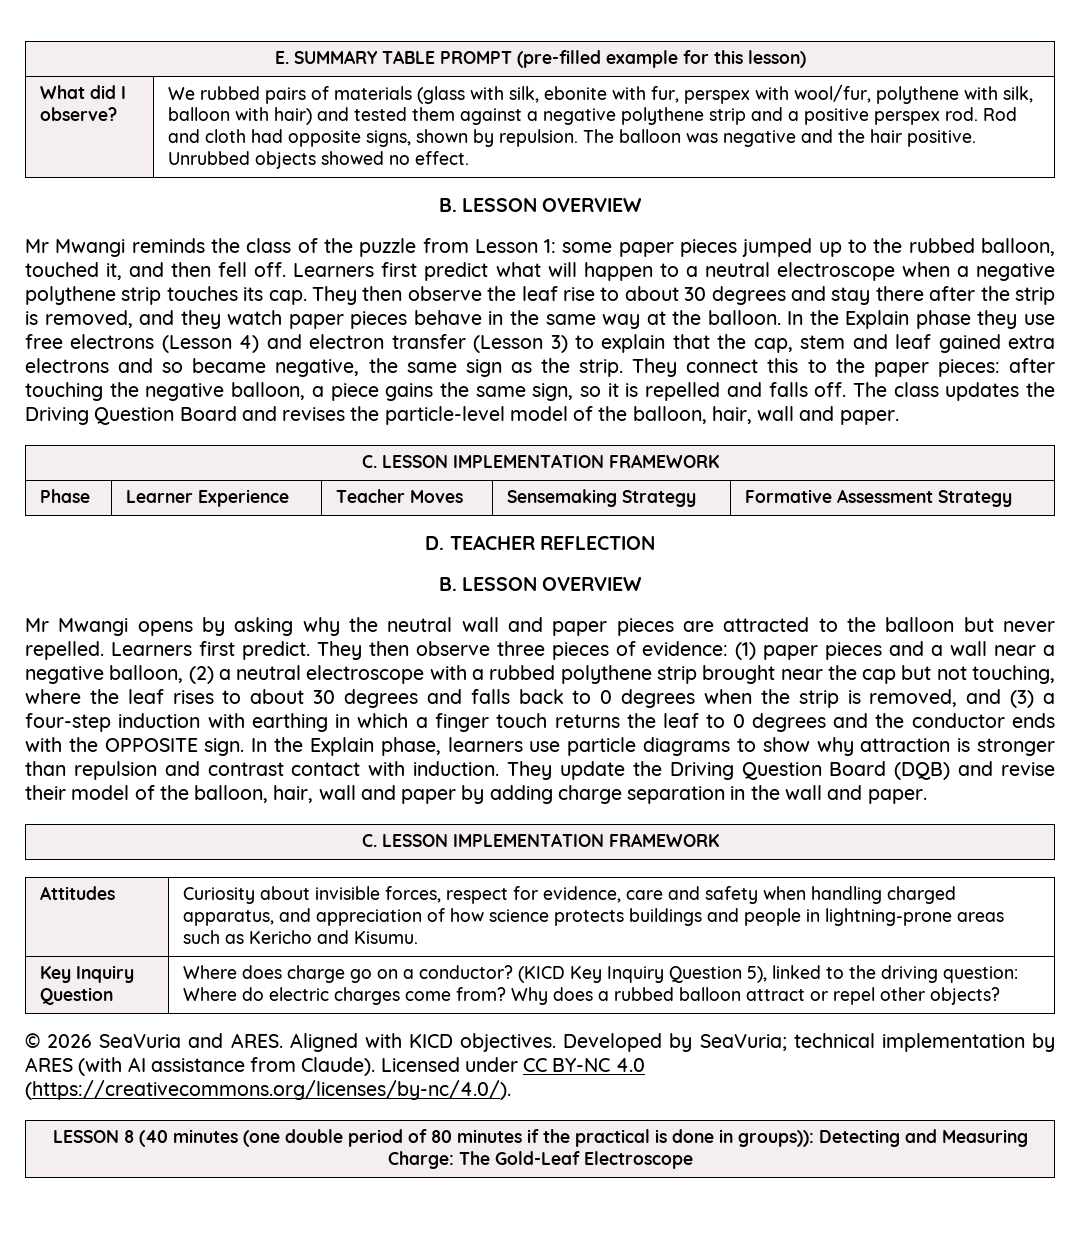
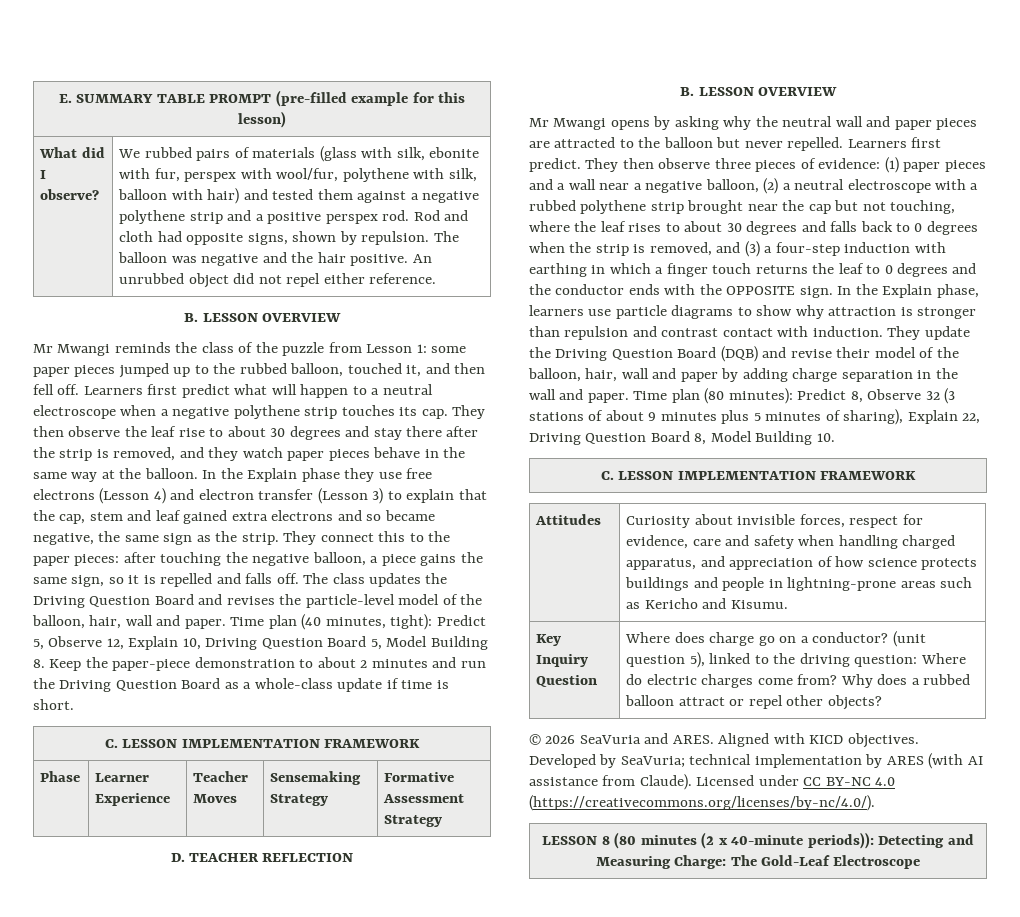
[167,151,469,169] Unrubbed objects showed no effect. -> [412,254,432,263] [119,273,437,288] An unrubbed object did not repel either reference.
(899, 417) none -> [230,614,486,630] [33,636,488,650] [33,657,486,671] [33,678,449,692] [33,699,74,710] Time plan (40 minutes, tight): Predict 5, Observe 12, Explain 10, Driving Question Board 5, Model Building 8. Keep the paper-piece demonstration to about 2 minutes and run the Driving Question Board as a whole-class update if time is short.
(927, 796) none -> [633,388,956,404] [529,409,981,425] [529,431,835,445] Time plan (80 minutes): Predict 8, Observe 32 (3 stations of about 9 minutes plus 5 minutes of sharing), Explain 22, Driving Question Board 8, Model Building 10.
[517,966,742,983] (KICD Key Inquiry Question -> [892,631,926,647] [626,655,686,667] (unit question
[138,1129,814,1147] (40 minutes (one double period of 80 minutes if the practical is done in groups)): -> [614,832,874,849] (80 minutes (2 x 40-minute periods)):

